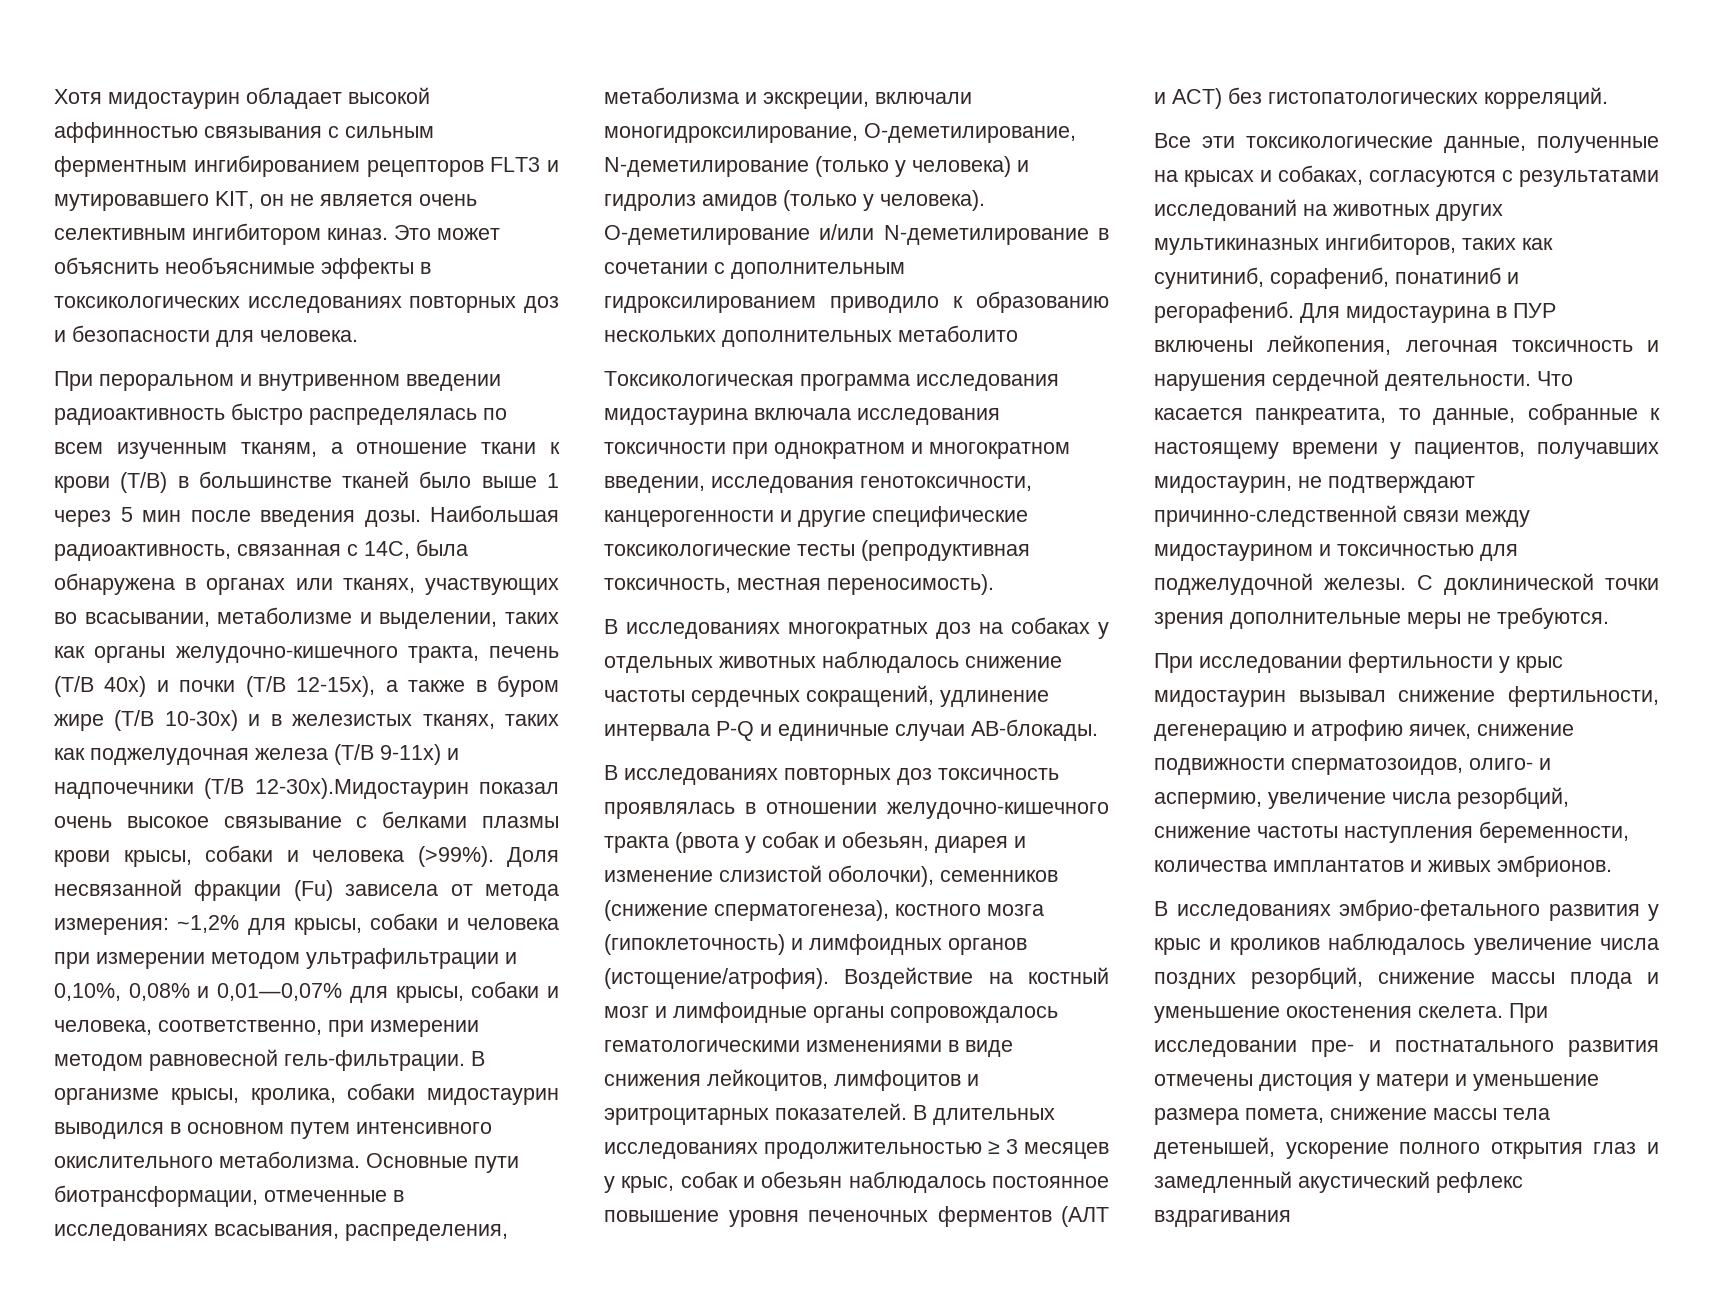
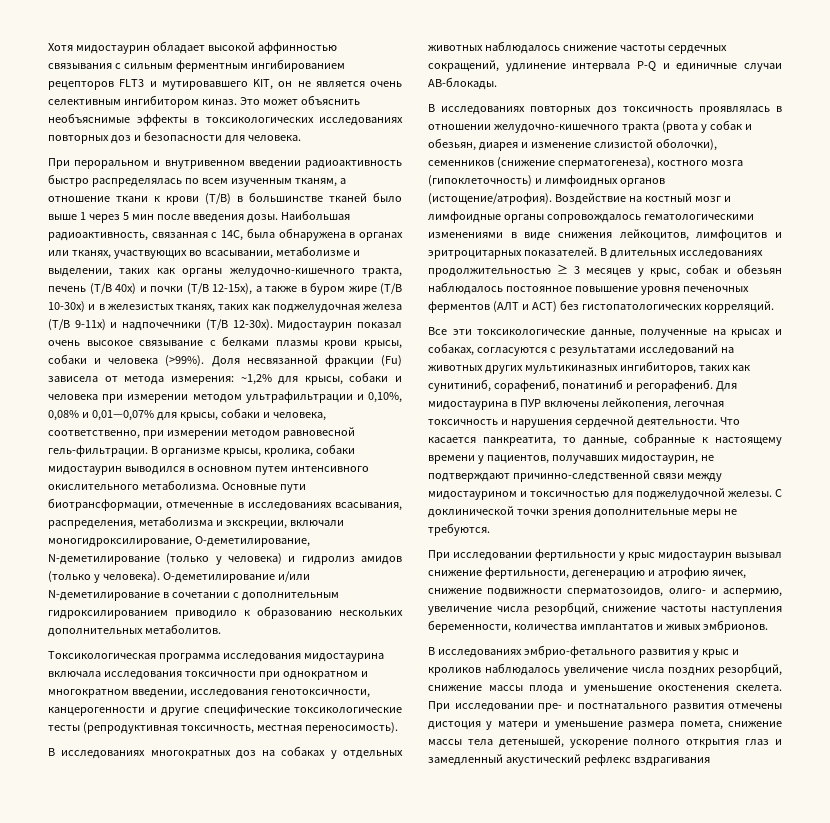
[254,778,469,799] 12-30x).Мидостаурин -> [232,319,353,331] 12-30x). Мидостаурин
[898,325,1018,342] метаболито -> [144,624,221,634] метаболитов.

